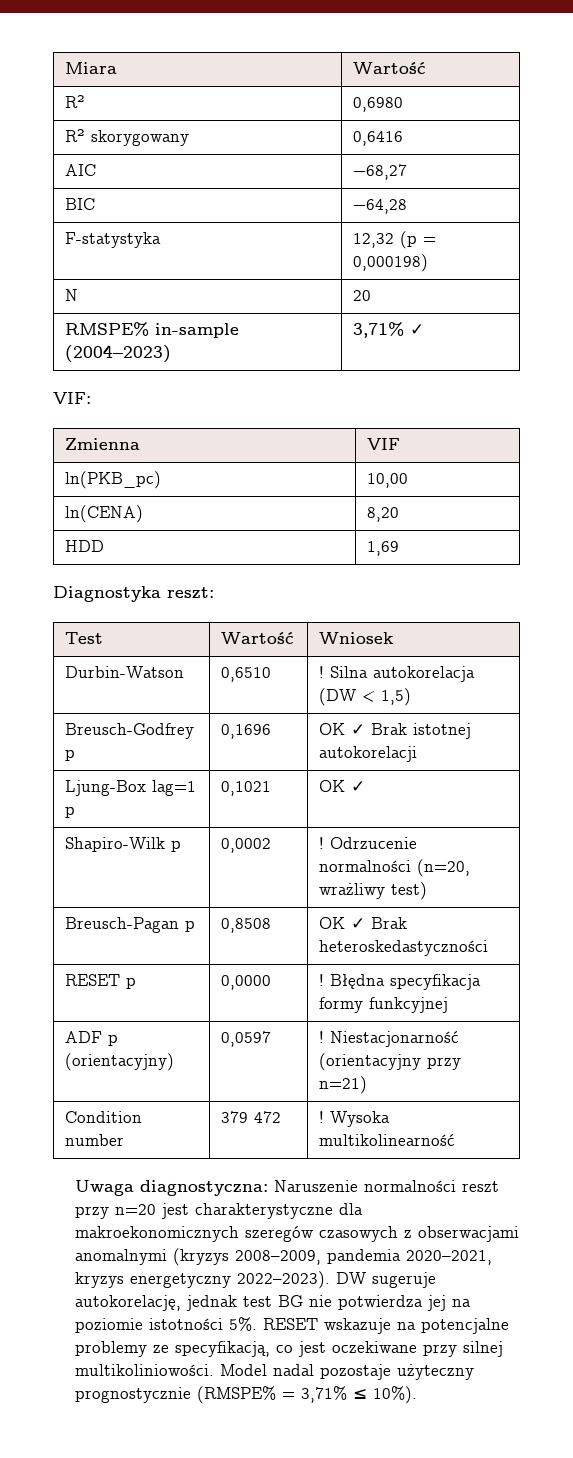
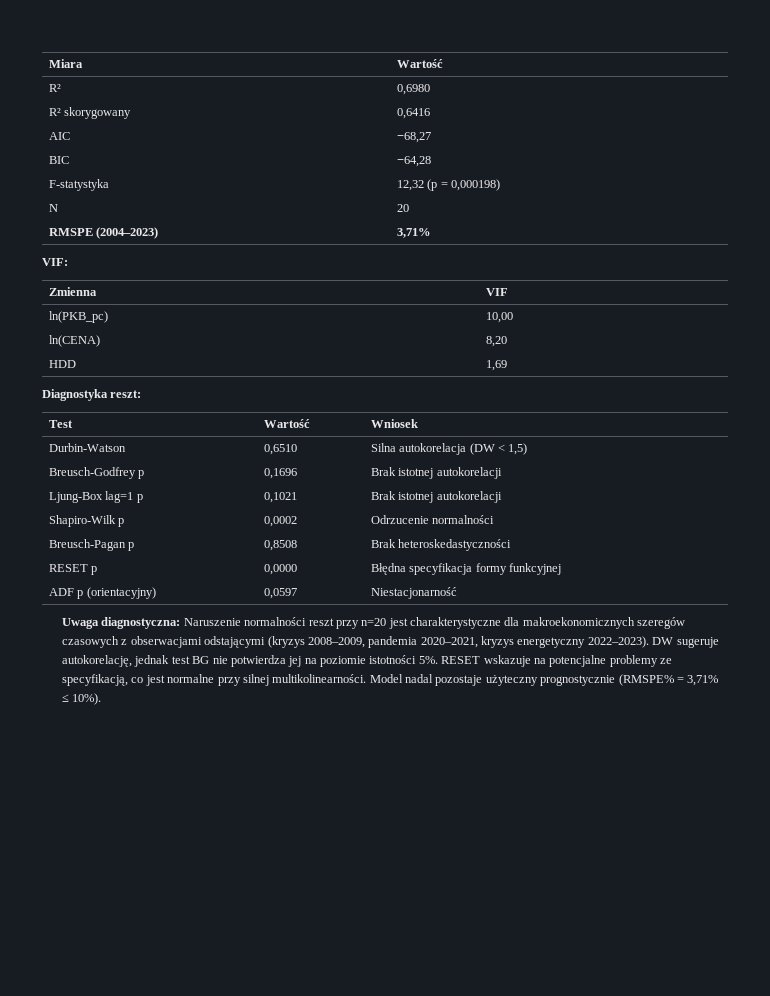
[64,322,239,338] RMSPE% in-sample -> [48,228,93,236] RMSPE
[409,324,424,335] ✓ -> (431, 233) none
[318,666,324,678] ! -> (297, 449) none
[318,723,365,735] OK ✓ -> (297, 473) none
[318,780,365,792] OK ✓ -> [370,491,502,503] Brak istotnej autokorelacji
[318,837,324,849] ! -> (297, 521) none
[416,859,470,877] [318,882,427,900] (n=20, wrażliwy test) -> (495, 519) none
[318,917,365,929] OK ✓ -> (297, 545) none
[318,974,324,986] ! -> (297, 569) none
[318,1031,324,1043] ! -> (297, 593) none
[318,1053,461,1071] [318,1076,367,1094] [64,1111,142,1123] [64,1134,124,1146] [220,1111,281,1123] [318,1111,390,1127] [318,1134,455,1146] (orientacyjny przy n=21) // Condition number | 379 472 | ! Wysoka multikolinearność -> (457, 593) none
[74,1249,167,1265] anomalnymi -> [204,636,266,648] odstającymi
[331,1341,417,1353] oczekiwane -> [167,674,215,683] normalne
[74,1364,214,1376] multikoliniowości. -> [272,674,367,683] multikolinearności.

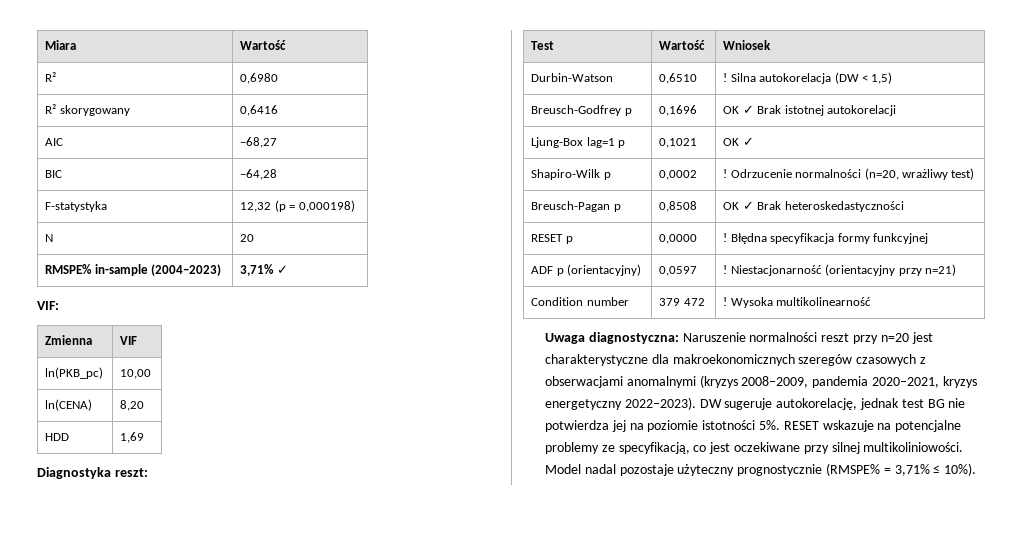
[48,228,93,236] RMSPE -> [45,264,148,276] RMSPE% in-sample
(431, 233) none -> [276,265,288,274] ✓
(297, 449) none -> [723,73,728,82] !
(297, 473) none -> [723,105,754,114] OK ✓
[370,491,502,503] Brak istotnej autokorelacji -> [723,137,754,146] OK ✓
(297, 521) none -> [723,169,728,178] !
(495, 519) none -> [864,168,975,180] (n=20, wrażliwy test)
(297, 545) none -> [723,201,754,210] OK ✓
(297, 569) none -> [723,233,728,242] !
(297, 593) none -> [723,265,728,274] !
(457, 593) none -> [825,264,956,276] [531,297,629,306] [659,298,705,306] [723,297,872,308] (orientacyjny przy n=21) // Condition number | 379 472 | ! Wysoka multikolinearność
[204,636,266,648] odstającymi -> [626,376,696,388] anomalnymi
[167,674,215,683] normalne -> [734,442,801,452] oczekiwane
[272,674,367,683] multikolinearności. -> [863,442,964,452] multikoliniowości.

